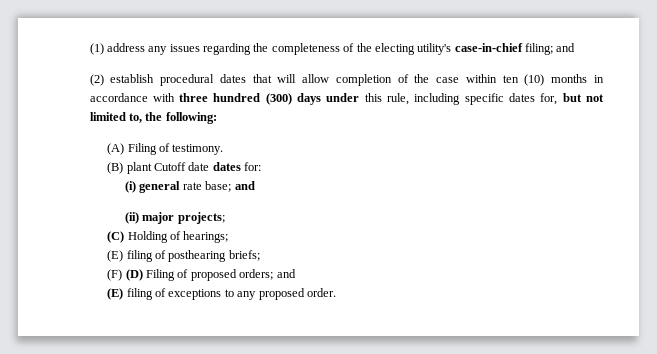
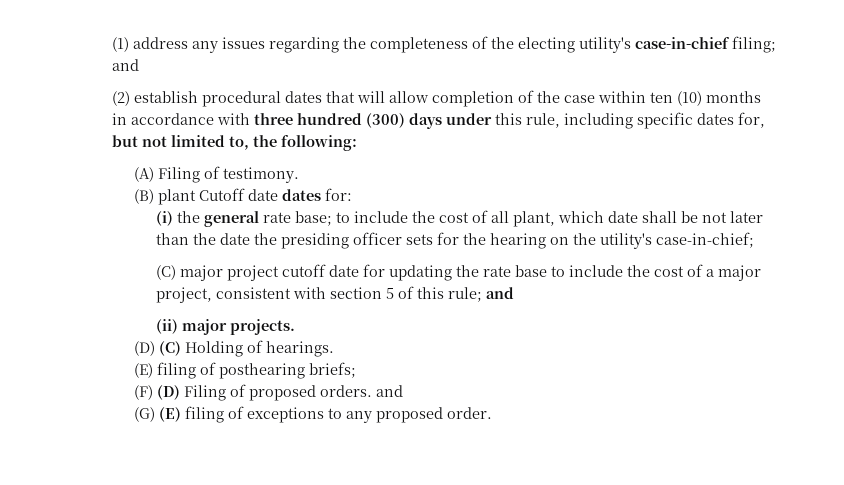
(136, 187) none -> [176,211,200,223] the
(232, 186) none -> [335,210,763,227] [155,232,754,249] [155,264,761,281] [155,286,482,303] to include the cost of all plant, which date shall be not later than the date the presiding officer sets for the hearing on the utility's case-in-chief; // (C) major project cutoff date for updating the rate base to include the cost of a major project, consistent with section 5 of this rule;
[177,212,225,224] projects; // -> [229,319,295,335] [133,341,155,356] projects. // (D)
[183,231,229,243] hearings; -> [265,341,334,357] hearings.
[239,269,296,280] orders; and // -> [319,385,403,397] [133,407,155,422] orders. and // (G)

